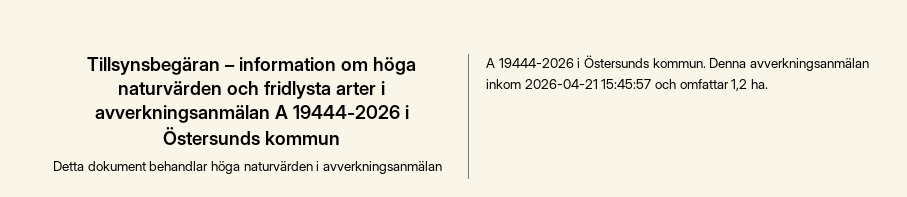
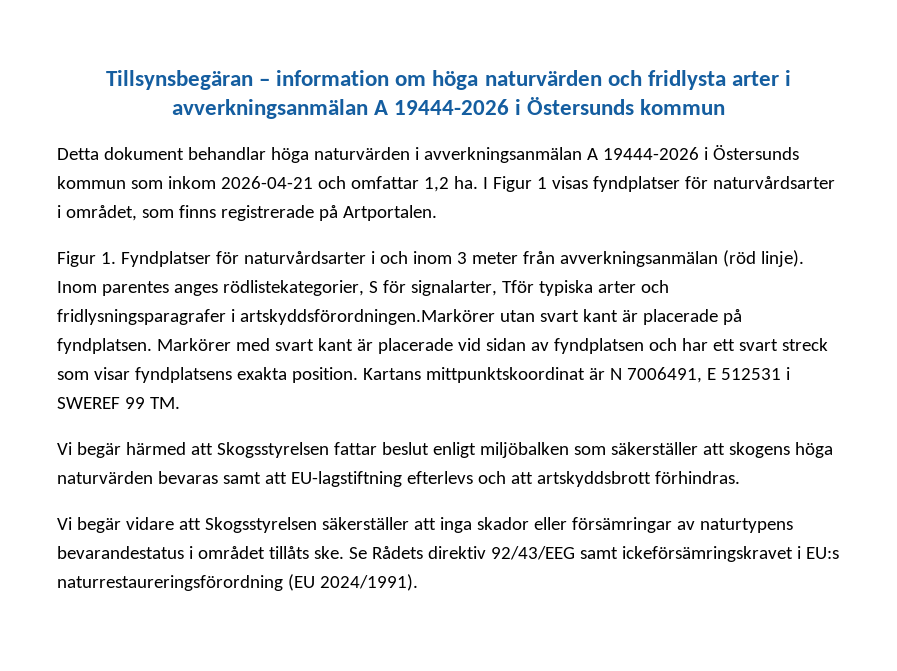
[652,58,869,71] kommun. Denna avverkningsanmälan -> [57,176,163,189] kommun som
[601,79,652,89] 15:45:57 -> (313, 182) none
(768, 84) none -> [482,176,835,192] [57,205,437,221] [57,250,804,267] [57,280,669,296] [57,309,742,325] [57,338,828,354] [57,367,790,383] [57,397,180,409] [57,442,833,458] [57,471,740,487] [57,517,793,533] [57,546,839,562] [57,574,418,591] I Figur 1 visas fyndplatser för naturvårdsarter i området, som finns registrerade på Artportalen. // Figur 1. Fyndplatser för naturvårdsarter i och inom 3 meter från avverkningsanmälan (röd linje). Inom parentes anges rödlistekategorier, S för signalarter, Tför typiska arter och fridlysningsparagrafer i artskyddsförordningen.Markörer utan svart kant är placerade på fyndplatsen. Markörer med svart kant är placerade vid sidan av fyndplatsen och har ett svart streck som visar fyndplatsens exakta position. Kartans mittpunktskoordinat är N 7006491, E 512531 i SWEREF 99 TM. // Vi begär härmed att Skogsstyrelsen fattar beslut enligt miljöbalken som säkerställer att skogens höga naturvärden bevaras samt att EU-lagstiftning efterlevs och att artskyddsbrott förhindras. // Vi begär vidare att Skogsstyrelsen säkerställer att inga skador eller försämringar av naturtypens bevarandestatus i området tillåts ske. Se Rådets direktiv 92/43/EEG samt ickeförsämringskravet i EU:s naturrestaureringsförordning (EU 2024/1991).

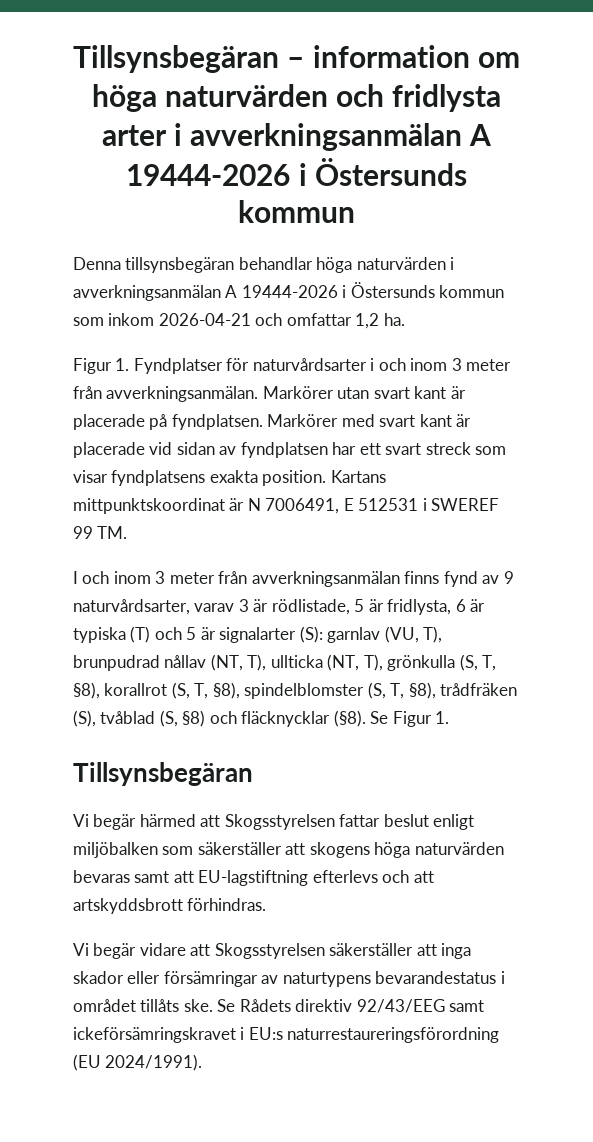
[57,147,184,160] Detta dokument -> [73,257,235,273] Denna tillsynsbegäran
[482,176,835,192] [57,205,437,221] I Figur 1 visas fyndplatser för naturvårdsarter i området, som finns registrerade på Artportalen. -> (405, 319) none
[559,250,804,267] [57,280,669,296] [57,309,495,325] avverkningsanmälan (röd linje). Inom parentes anges rödlistekategorier, S för signalarter, Tför typiska arter och fridlysningsparagrafer i artskyddsförordningen.Markörer -> [106,386,334,402] avverkningsanmälan. Markörer
[648,338,677,351] och -> (328, 450) none
(180, 403) none -> [73,571,514,587] [73,599,486,615] [73,626,443,643] [73,654,497,671] [73,682,518,699] [73,710,450,727] [73,762,253,786] // I och inom 3 meter från avverkningsanmälan finns fynd av 9 naturvårdsarter, varav 3 är rödlistade, 5 är fridlysta, 6 är typiska (T) och 5 är signalarter (S): garnlav (VU, T), brunpudrad nållav (NT, T), ullticka (NT, T), grönkulla (S, T, §8), korallrot (S, T, §8), spindelblomster (S, T, §8), trådfräken (S), tvåblad (S, §8) och fläcknycklar (§8). Se Figur 1. // Tillsynsbegäran

